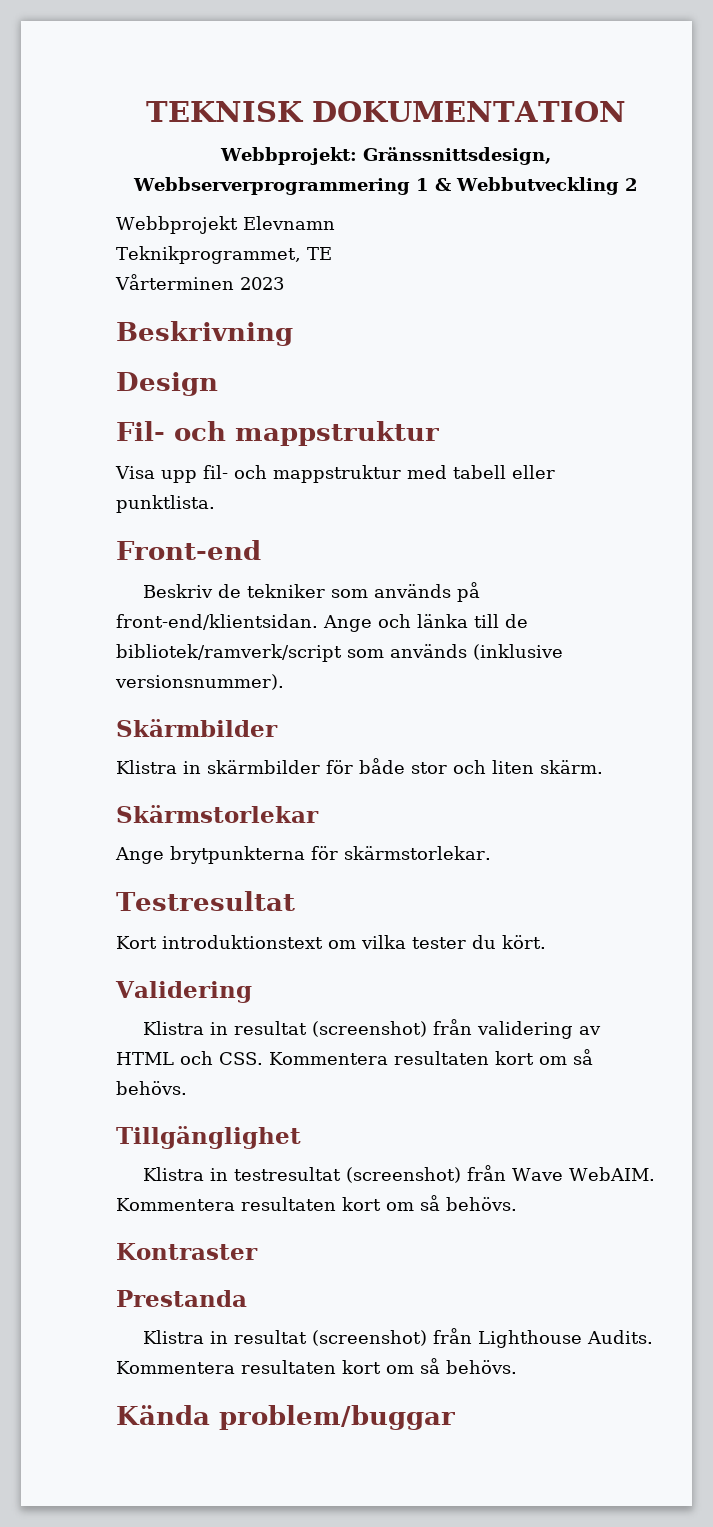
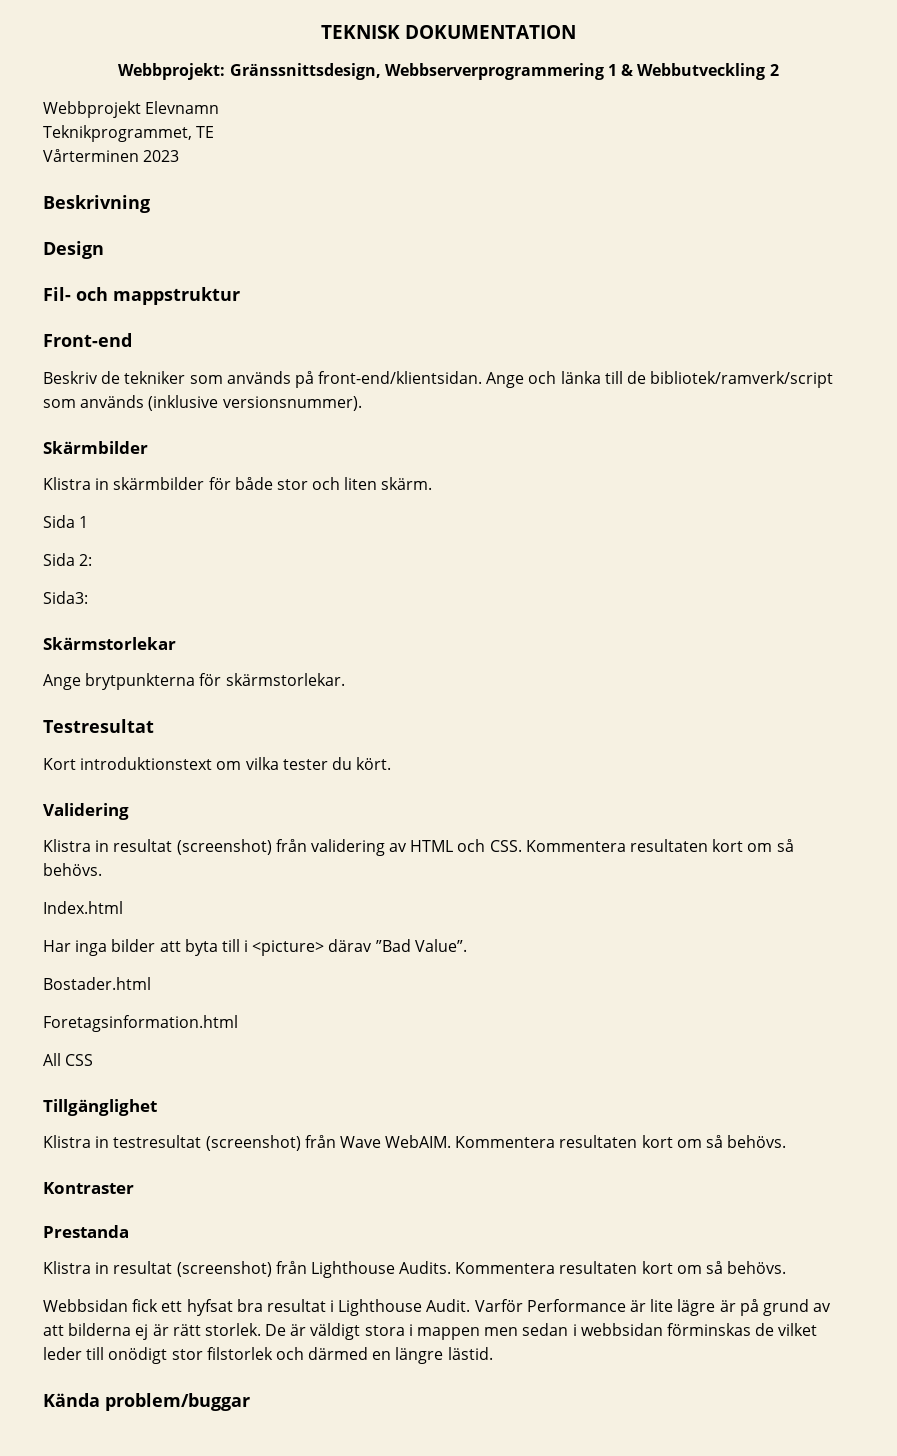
[115,465,555,483] [116,495,215,513] // Visa upp fil- och mappstruktur med tabell eller punktlista. -> (240, 296) none
(603, 767) none -> [43,515,89,528] [43,553,93,566] [43,591,88,604] // Sida 1 // Sida 2: // Sida3:
(187, 1088) none -> [43,901,123,914] [43,939,467,956] [43,977,151,990] [43,1015,238,1032] [43,1053,94,1066] // Index.html // Har inga bilder att byta till i <picture> därav ”Bad Value”. // Bostader.html // Foretagsinformation.html // All CSS
(517, 1367) none -> [43,1299,832,1316] [43,1323,818,1340] [43,1347,493,1364] // Webbsidan fick ett hyfsat bra resultat i Lighthouse Audit. Varför Performance är lite lägre är på grund av att bilderna ej är rätt storlek. De är väldigt stora i mappen men sedan i webbsidan förminskas de vilket leder till onödigt stor filstorlek och därmed en längre lästid.

